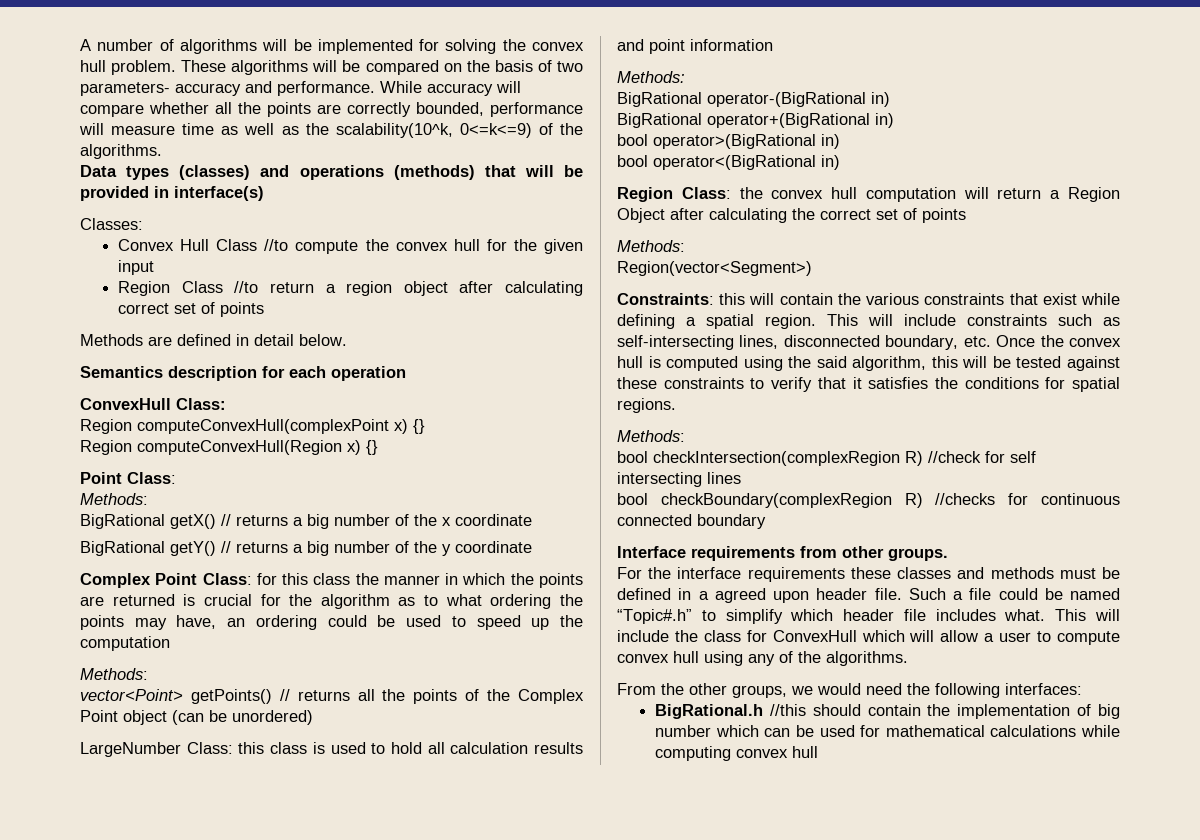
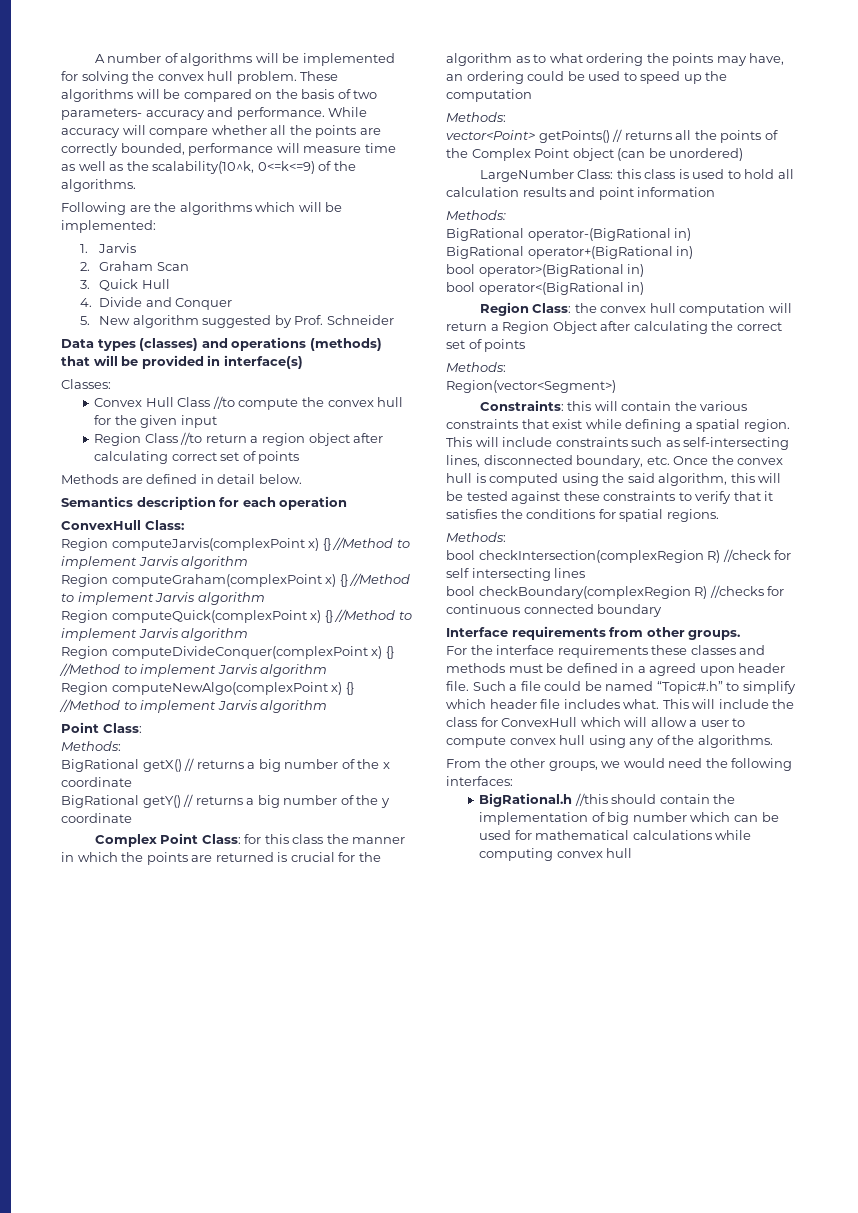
(162, 151) none -> [61,202,343,215] [61,220,156,233] [80,243,137,253] [80,261,189,271] [80,279,170,291] [80,297,233,310] [80,315,394,328] // Following are the algorithms which will be implemented: // 1. Jarvis // 2. Graham Scan // 3. Quick Hull // 4. Divide and Conquer // 5. New algorithm suggested by Prof. Schneider
[137,419,425,434] [80,440,378,455] computeConvexHull(complexPoint x) {} // Region computeConvexHull(Region x) {} -> [111,537,410,551] [61,556,249,569] [61,573,411,587] [61,592,265,605] [61,609,412,623] [61,628,249,641] [61,646,394,659] [59,663,328,677] [61,682,354,695] [59,699,328,713] computeJarvis(complexPoint x) {} //Method to implement Jarvis algorithm // Region computeGraham(complexPoint x) {} //Method to implement Jarvis algorithm // Region computeQuick(complexPoint x) {} //Method to implement Jarvis algorithm // Region computeDivideConquer(complexPoint x) {} //Method to implement Jarvis algorithm // Region computeNewAlgo(complexPoint x) {} //Method to implement Jarvis algorithm

